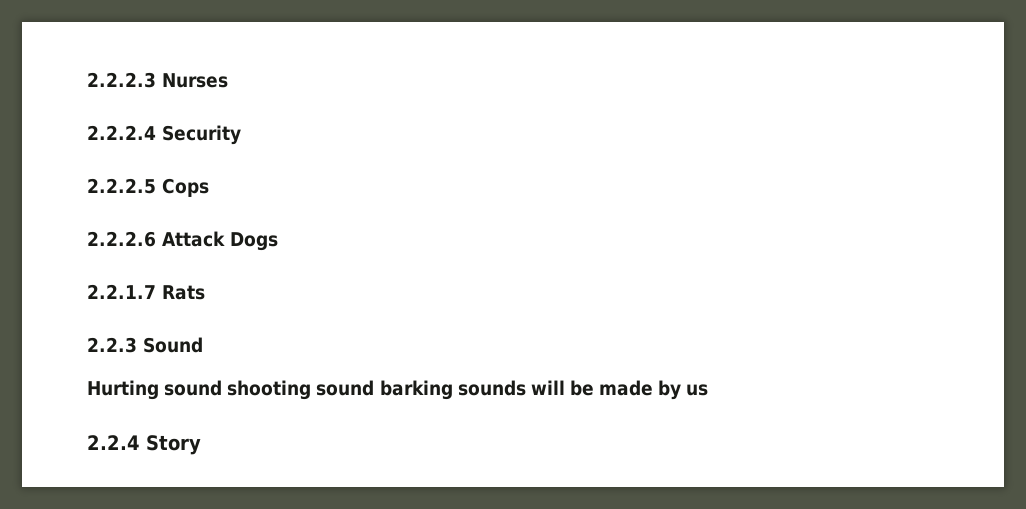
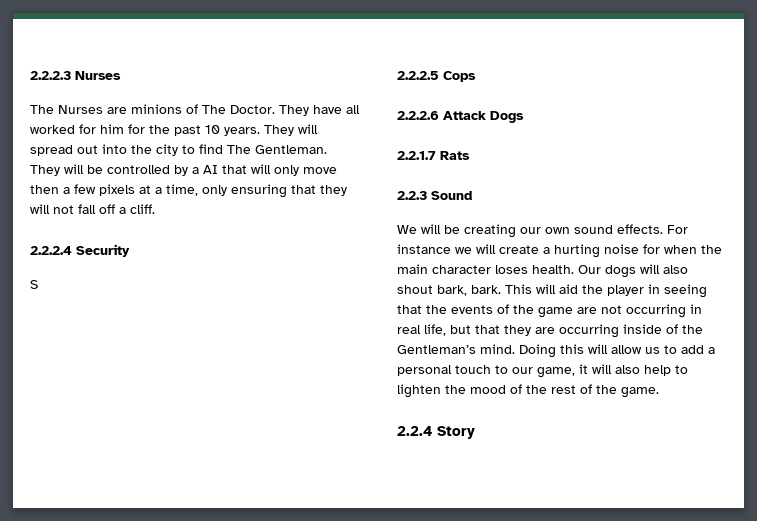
(228, 80) none -> [30,104,360,116] [30,124,318,136] [30,144,327,156] [30,164,337,176] [30,184,347,198] [30,204,155,214] // The Nurses are minions of The Doctor. They have all worked for him for the past 10 years. They will spread out into the city to find The Gentleman. They will be controlled by a AI that will only move then a few pixels at a time, only ensuring that they will not fall off a cliff.
(241, 135) none -> [30,280,38,289] // S
[87,380,709,400] Hurting sound shooting sound barking sounds will be made by us -> [397,224,688,238] [397,244,722,258] [397,264,688,278] [397,284,707,298] [397,304,702,318] [397,324,703,338] [397,344,715,358] [397,364,688,378] [397,384,659,398] We will be creating our own sound effects. For instance we will create a hurting noise for when the main character loses health. Our dogs will also shout bark, bark. This will aid the player in seeing that the events of the game are not occurring in real life, but that they are occurring inside of the Gentleman’s mind. Doing this will allow us to add a personal touch to our game, it will also help to lighten the mood of the rest of the game.

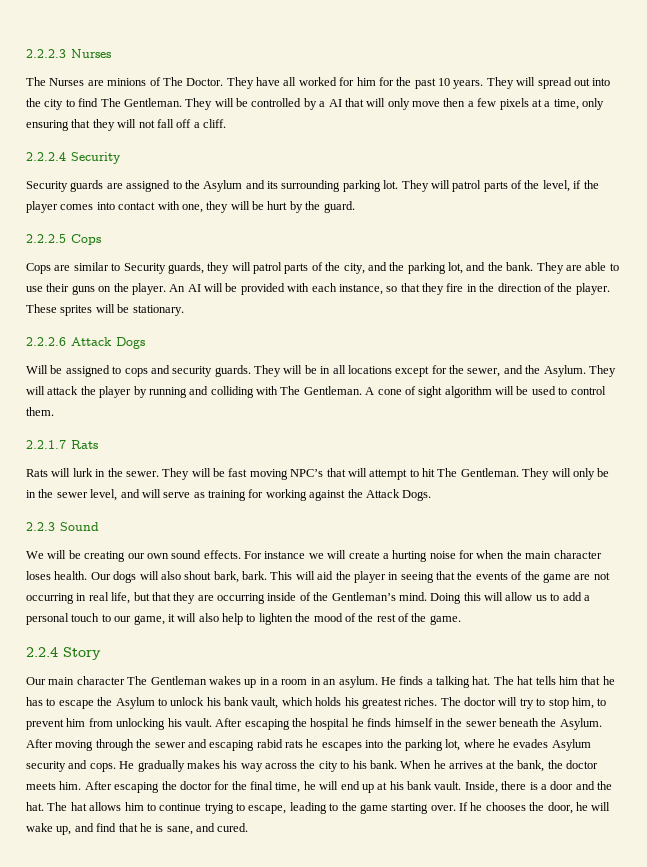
[30,280,38,289] [397,71,476,82] [397,111,524,123] [397,151,470,160] S // 2.2.2.5 Cops // 2.2.2.6 Attack Dogs // 2.2.1.7 Rats -> [26,180,599,192] [26,201,355,213] [26,234,101,245] [26,262,619,274] [26,283,610,295] [26,304,184,316] [26,337,145,349] [26,365,616,377] [26,386,606,398] [26,407,54,416] [26,440,98,449] [26,468,610,480] [26,489,432,501] Security guards are assigned to the Asylum and its surrounding parking lot. They will patrol parts of the level, if the player comes into contact with one, they will be hurt by the guard. // 2.2.2.5 Cops // Cops are similar to Security guards, they will patrol parts of the city, and the parking lot, and the bank. They are able to use their guns on the player. An AI will be provided with each instance, so that they fire in the direction of the player. These sprites will be stationary. // 2.2.2.6 Attack Dogs // Will be assigned to cops and security guards. They will be in all locations except for the sewer, and the Asylum. They will attack the player by running and colliding with The Gentleman. A cone of sight algorithm will be used to control them. // 2.2.1.7 Rats // Rats will lurk in the sewer. They will be fast moving NPC’s that will attempt to hit The Gentleman. They will only be in the sewer level, and will serve as training for working against the Attack Dogs.
(475, 432) none -> [26,676,615,688] [26,697,607,709] [26,718,602,730] [26,739,591,751] [26,760,598,772] [26,781,612,793] [26,802,611,814] [26,823,249,835] // Our main character The Gentleman wakes up in a room in an asylum. He finds a talking hat. The hat tells him that he has to escape the Asylum to unlock his bank vault, which holds his greatest riches. The doctor will try to stop him, to prevent him from unlocking his vault. After escaping the hospital he finds himself in the sewer beneath the Asylum. After moving through the sewer and escaping rabid rats he escapes into the parking lot, where he evades Asylum security and cops. He gradually makes his way across the city to his bank. When he arrives at the bank, the doctor meets him. After escaping the doctor for the final time, he will end up at his bank vault. Inside, there is a door and the hat. The hat allows him to continue trying to escape, leading to the game starting over. If he chooses the door, he will wake up, and find that he is sane, and cured.

